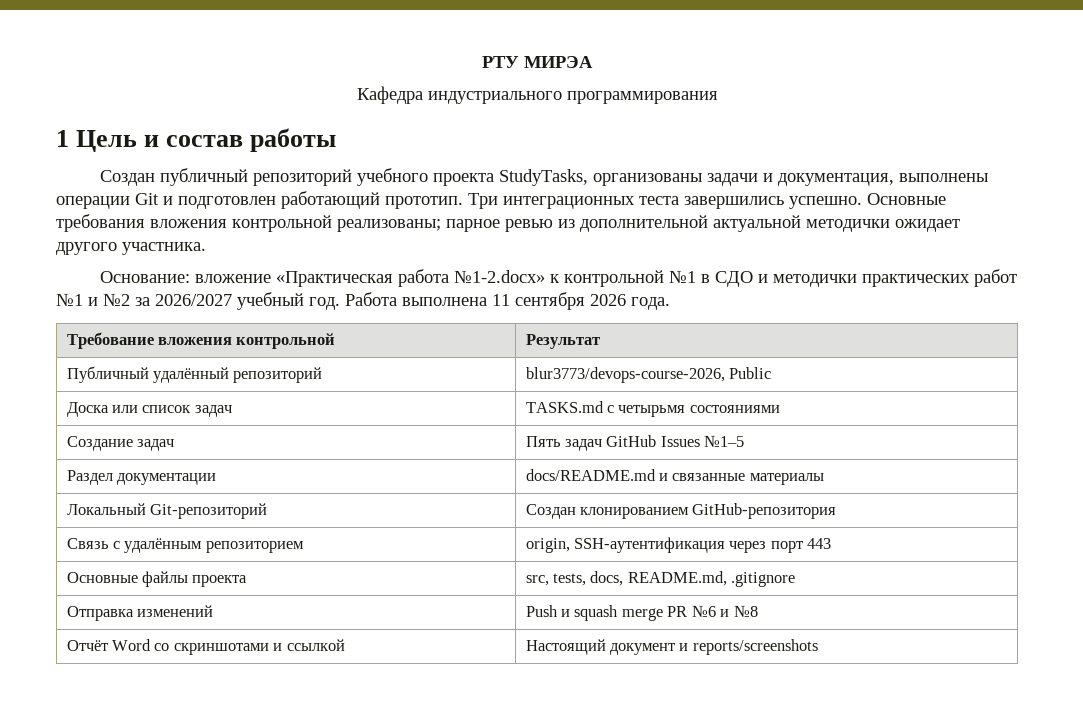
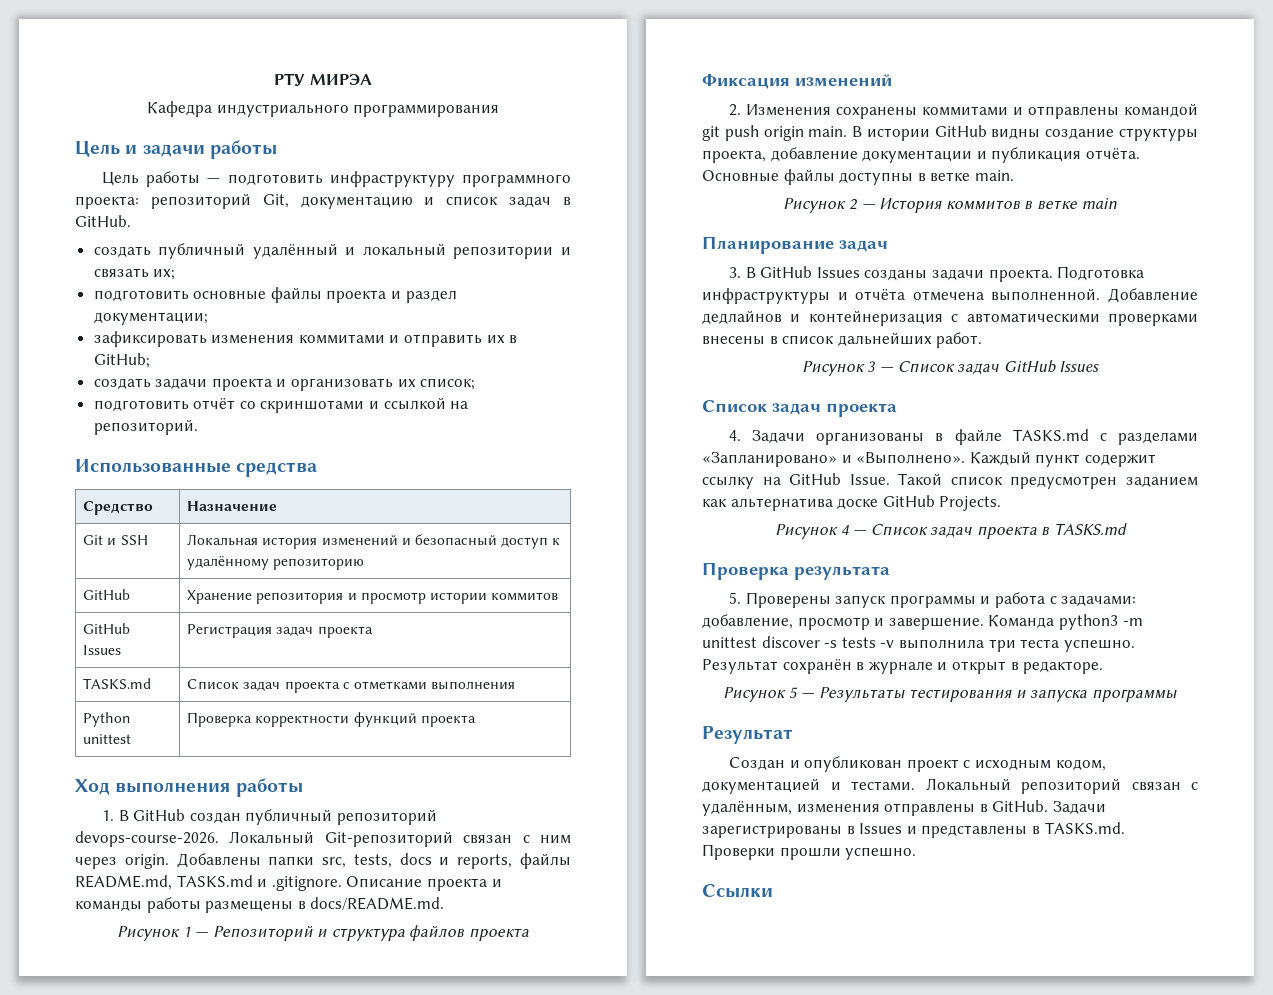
[56,130,69,147] 1 -> (500, 110) none
[166,128,337,152] [100,168,989,186] [56,191,946,209] [56,214,960,232] [56,242,206,255] [100,269,1018,287] [56,292,670,310] [66,332,336,349] [525,334,600,349] [66,366,323,383] [525,367,771,383] [66,402,232,417] [525,401,780,417] [66,436,174,451] [525,435,745,451] [66,470,216,485] [525,469,824,485] [66,503,267,519] [525,503,837,519] [66,538,304,553] [525,537,832,553] [66,571,248,587] [525,571,796,587] [66,605,213,621] [525,605,758,621] [66,639,345,655] [525,639,818,655] состав работы // Создан публичный репозиторий учебного проекта StudyTasks, организованы задачи и документация, выполнены операции Git и подготовлен работающий прототип. Три интеграционных теста завершились успешно. Основные требования вложения контрольной реализованы; парное ревью из дополнительной актуальной методички ожидает другого участника. // Основание: вложение «Практическая работа №1-2.docx» к контрольной №1 в СДО и методички практических работ №1 и №2 за 2026/2027 учебный год. Работа выполнена 11 сентября 2026 года. // Требование вложения контрольной | Результат // Публичный удалённый репозиторий | blur3773/devops-course-2026, Public // Доска или список задач | TASKS.md с четырьмя состояниями // Создание задач | Пять задач GitHub Issues №1–5 // Раздел документации | docs/README.md и связанные материалы // Локальный Git-репозиторий | Создан клонированием GitHub-репозитория // Связь с удалённым репозиторием | origin, SSH-аутентификация через порт 443 // Основные файлы проекта | src, tests, docs, README.md, .gitignore // Отправка изменений | Push и squash merge PR №6 и №8 // Отчёт Word со скриншотами и ссылкой | Настоящий документ и reports/screenshots -> [142,140,277,159] [102,171,571,187] [75,193,571,209] [75,215,131,227] [93,243,571,259] [93,268,176,280] [93,287,457,303] [93,312,208,325] [93,331,518,347] [93,353,150,368] [93,378,476,391] [93,397,469,413] [93,419,198,435] [75,459,318,477] [83,501,154,515] [187,501,278,511] [83,535,148,545] [187,534,561,549] [187,556,365,570] [83,589,131,600] [187,590,559,604] [83,623,131,634] [83,645,122,655] [187,624,373,638] [83,678,152,689] [187,679,516,693] [83,712,131,727] [83,734,132,744] [187,712,476,727] [75,778,303,797] [102,809,438,825] [75,831,571,847] [75,853,571,869] [75,875,502,891] [75,897,445,913] [116,925,530,941] [702,74,892,89] [729,103,1198,119] [702,125,1198,141] [702,147,1140,163] [702,169,1014,185] [783,198,1117,213] [702,236,888,254] [729,266,1145,282] [702,288,1198,304] [702,310,1198,326] [702,332,983,348] [801,360,1100,376] [702,400,897,417] [729,429,1198,445] [702,451,1156,467] [702,473,1198,489] [702,495,1002,511] [774,523,1128,539] [702,562,890,580] [729,592,1137,608] [702,614,1143,630] [702,636,1135,652] [702,659,1104,674] [722,687,1178,702] [702,726,793,744] [729,756,1106,772] [702,778,1198,794] [702,800,1106,816] [702,822,1125,838] [702,844,917,860] [702,884,773,898] задачи работы // Цель работы — подготовить инфраструктуру программного проекта: репозиторий Git, документацию и список задач в GitHub. // создать публичный удалённый и локальный репозитории и связать их; // подготовить основные файлы проекта и раздел документации; // зафиксировать изменения коммитами и отправить их в GitHub; // создать задачи проекта и организовать их список; // подготовить отчёт со скриншотами и ссылкой на репозиторий. // Использованные средства // Средство | Назначение // Git и SSH | Локальная история изменений и безопасный доступ к удалённому репозиторию // GitHub | Хранение репозитория и просмотр истории коммитов // GitHub Issues | Регистрация задач проекта // TASKS.md | Список задач проекта с отметками выполнения // Python unittest | Проверка корректности функций проекта // Ход выполнения работы // 1. В GitHub создан публичный репозиторий devops-course-2026. Локальный Git-репозиторий связан с ним через origin. Добавлены папки src, tests, docs и reports, файлы README.md, TASKS.md и .gitignore. Описание проекта и команды работы размещены в docs/README.md. // Рисунок 1 — Репозиторий и структура файлов проекта // Фиксация изменений // 2. Изменения сохранены коммитами и отправлены командой git push origin main. В истории GitHub видны создание структуры проекта, добавление документации и публикация отчёта. Основные файлы доступны в ветке main. // Рисунок 2 — История коммитов в ветке main // Планирование задач // 3. В GitHub Issues созданы задачи проекта. Подготовка инфраструктуры и отчёта отмечена выполненной. Добавление дедлайнов и контейнеризация с автоматическими проверками внесены в список дальнейших работ. // Рисунок 3 — Список задач GitHub Issues // Список задач проекта // 4. Задачи организованы в файле TASKS.md с разделами «Запланировано» и «Выполнено». Каждый пункт содержит ссылку на GitHub Issue. Такой список предусмотрен заданием как альтернатива доске GitHub Projects. // Рисунок 4 — Список задач проекта в TASKS.md // Проверка результата // 5. Проверены запуск программы и работа с задачами: добавление, просмотр и завершение. Команда python3 -m unittest discover -s tests -v выполнила три теста успешно. Результат сохранён в журнале и открыт в редакторе. // Рисунок 5 — Результаты тестирования и запуска программы // Результат // Создан и опубликован проект с исходным кодом, документацией и тестами. Локальный репозиторий связан с удалённым, изменения отправлены в GitHub. Задачи зарегистрированы в Issues и представлены в TASKS.md. Проверки прошли успешно. // Ссылки

